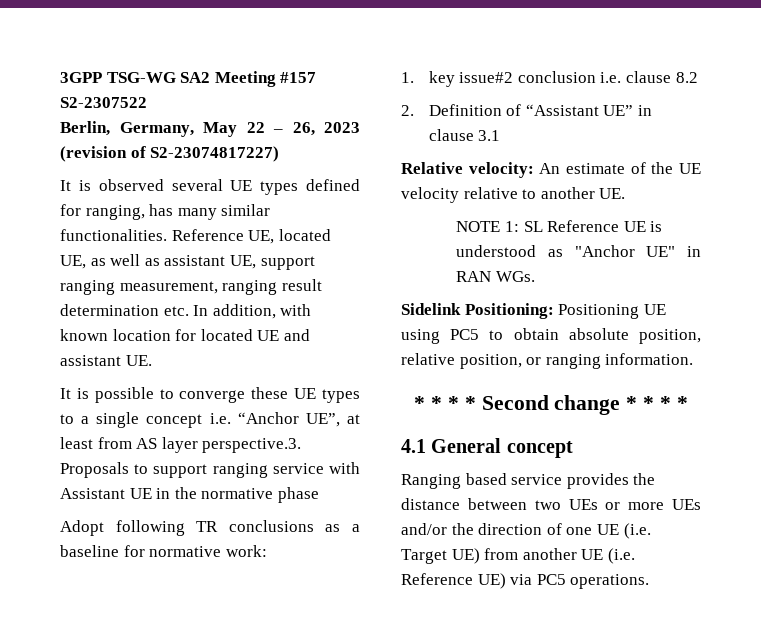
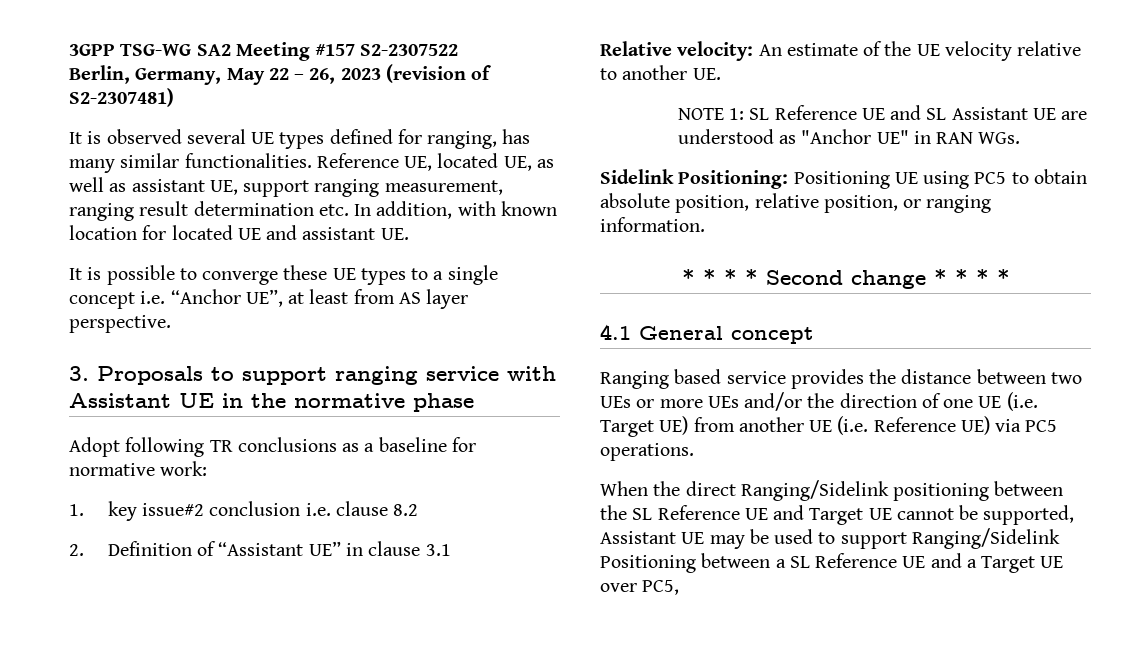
[150,146,280,162] S2-23074817227) -> [69,88,174,107] S2-2307481)
[202,438,302,453] perspective.3. -> [69,315,171,333] [69,366,89,381] perspective. // 3.
[650,221,663,232] is -> [890,105,1088,120] and SL Assistant UE are
(650, 581) none -> [600,480,1064,501] [600,505,1075,525] [600,528,1060,549] [600,553,1064,573] [600,580,680,595] // When the direct Ranging/Sidelink positioning between the SL Reference UE and Target UE cannot be supported, Assistant UE may be used to support Ranging/Sidelink Positioning between a SL Reference UE and a Target UE over PC5,

